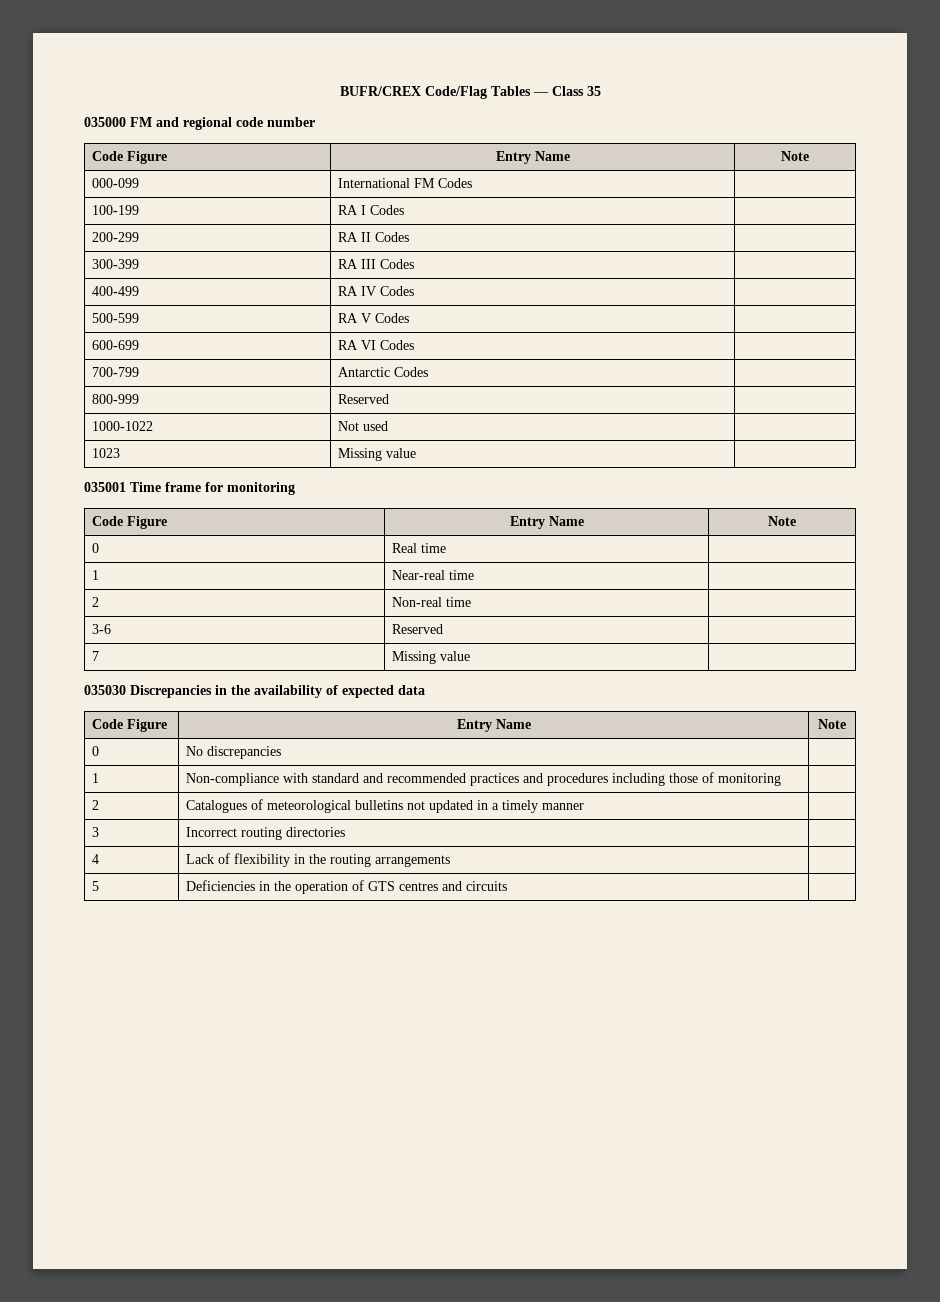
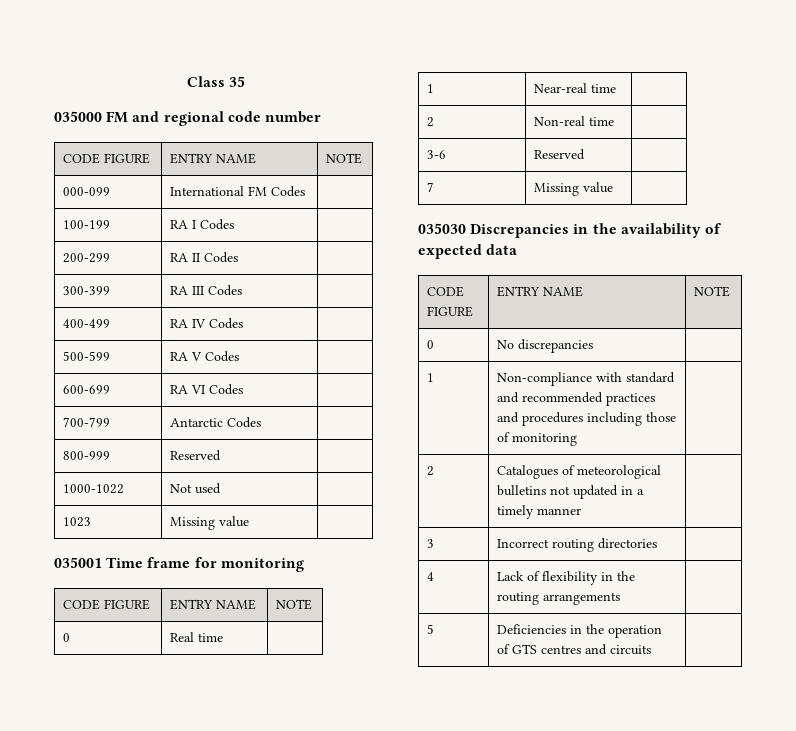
[339,86,549,99] BUFR/CREX Code/Flag Tables — -> (186, 81) none
[92,151,168,164] [495,151,570,164] [781,151,809,161] Code Figure | Entry Name | Note -> [63,153,151,164] [170,153,257,164] [326,153,363,164] CODE FIGURE | ENTRY NAME | NOTE
[92,516,168,529] [509,516,584,529] [768,516,796,526] Code Figure | Entry Name | Note -> [63,599,151,610] [170,599,257,610] [276,599,313,610] CODE FIGURE | ENTRY NAME | NOTE
[92,719,168,732] [456,719,531,732] [818,719,846,729] Code Figure | Entry Name | Note -> [427,286,465,297] [427,306,474,317] [497,286,584,297] [694,286,731,297] CODE FIGURE | ENTRY NAME | NOTE

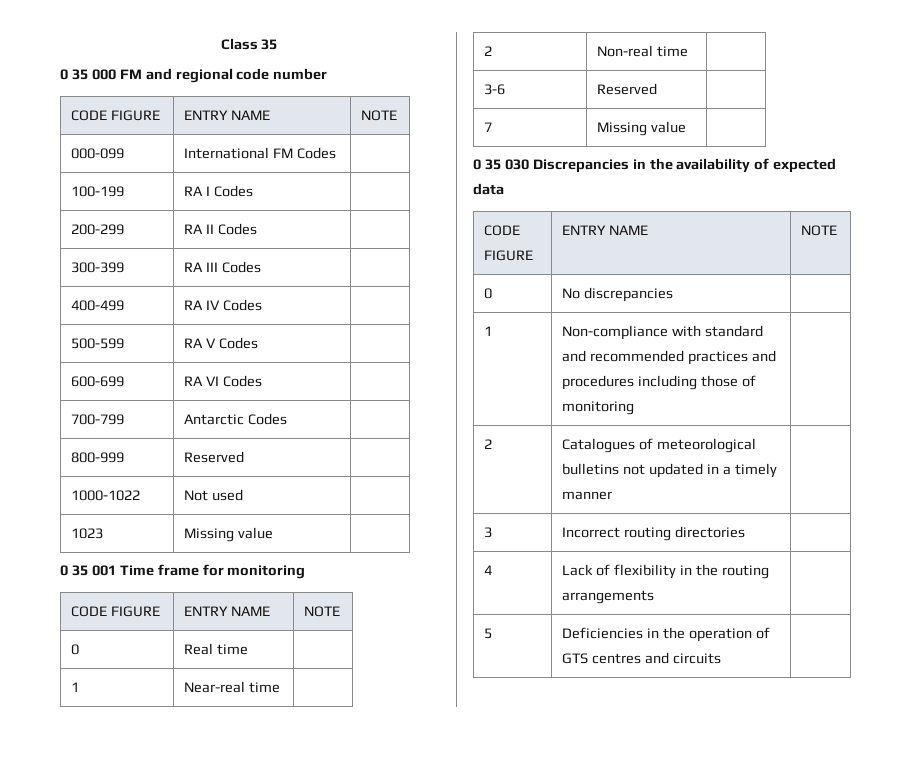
[54,111,102,122] 035000 -> [60,69,116,80] 0 35 000
[54,557,102,568] 035001 -> [60,565,116,576] 0 35 001
[418,223,466,234] 035030 -> [473,159,529,170] 0 35 030

